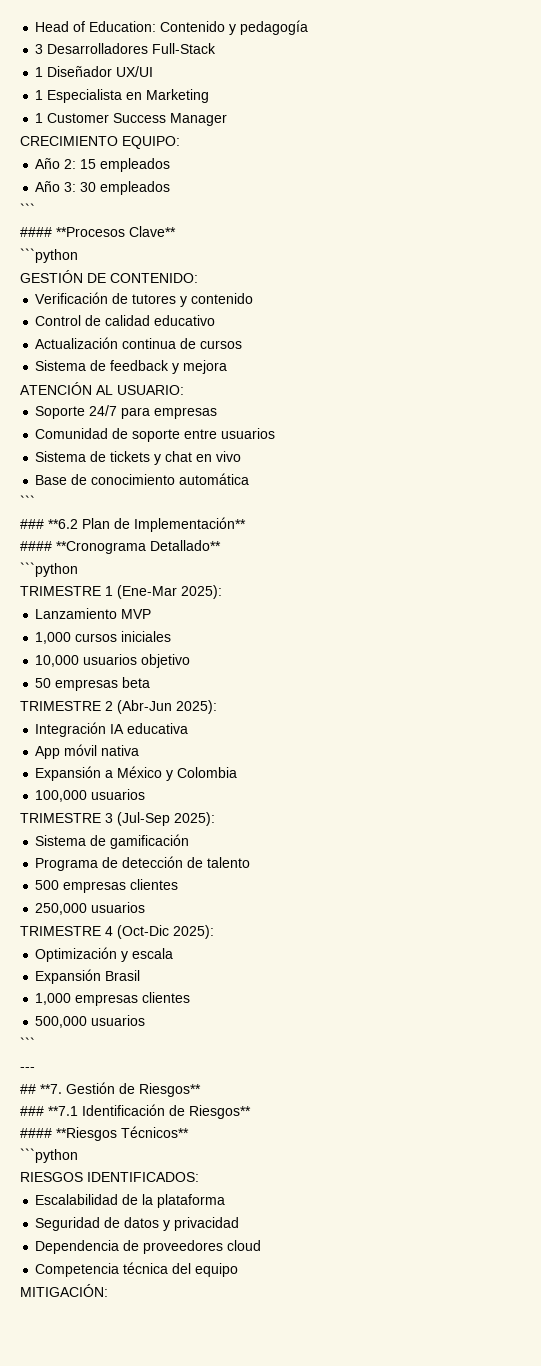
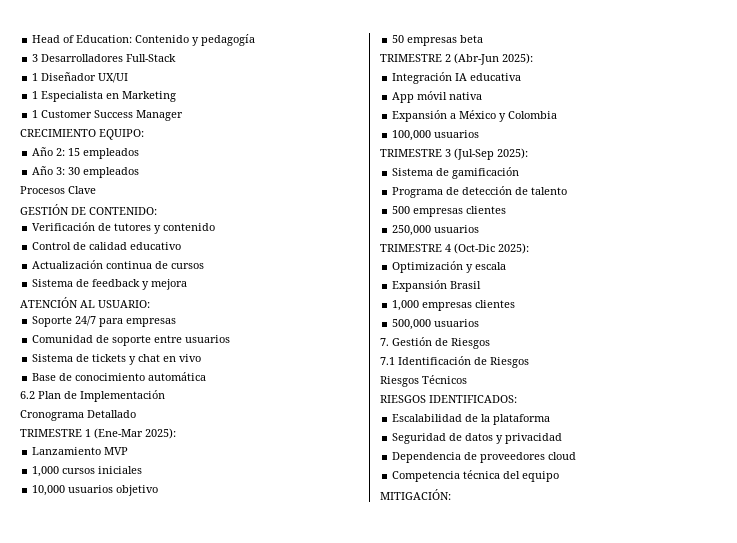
[20,203,35,215] [20,226,176,237] [20,248,78,263] ``` // #### **Procesos Clave** // ```python -> [20,186,96,194] Procesos Clave
[20,495,35,507] [20,517,246,532] [20,540,221,554] [20,562,78,577] ``` // ### **6.2 Plan de Implementación** // #### **Cronograma Detallado** // ```python -> [20,390,165,402] [20,410,136,421] 6.2 Plan de Implementación // Cronograma Detallado
[20,1037,35,1049] [20,1067,35,1071] [20,1082,201,1097] [20,1104,251,1119] [20,1126,189,1141] [20,1148,78,1163] ``` // --- // ## **7. Gestión de Riesgos** // ### **7.1 Identificación de Riesgos** // #### **Riesgos Técnicos** // ```python -> [380,337,490,349] [380,356,529,368] [380,375,467,387] 7. Gestión de Riesgos // 7.1 Identificación de Riesgos // Riesgos Técnicos

